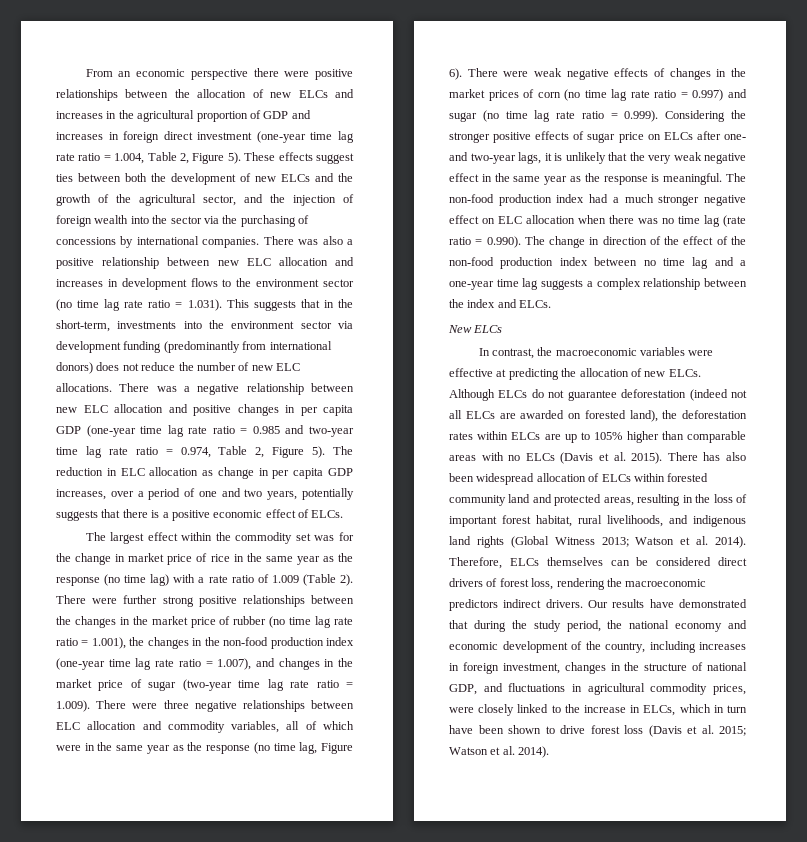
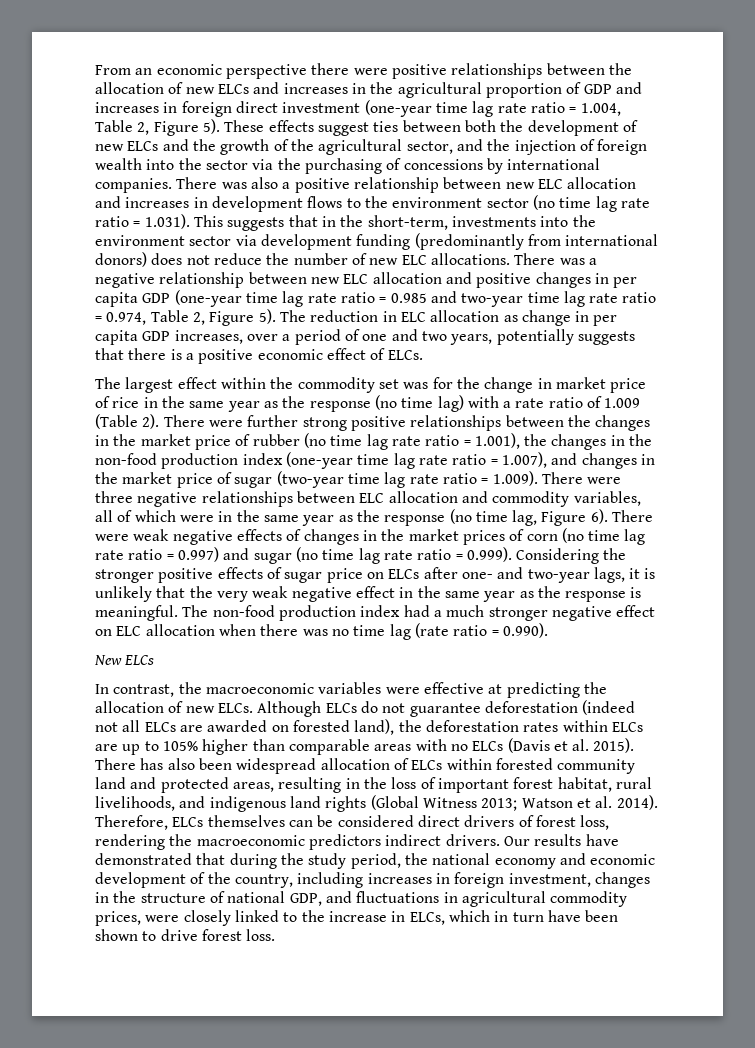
[524,236,746,248] [449,257,746,269] [449,278,747,290] [449,299,552,308] The change in direction of the effect of the non-food production index between no time lag and a one-year time lag suggests a complex relationship between the index and ELCs. -> (548, 630) none
[624,725,746,737] [449,746,550,758] loss (Davis et al. 2015; Watson et al. 2014). -> [246,929,276,941] loss.

